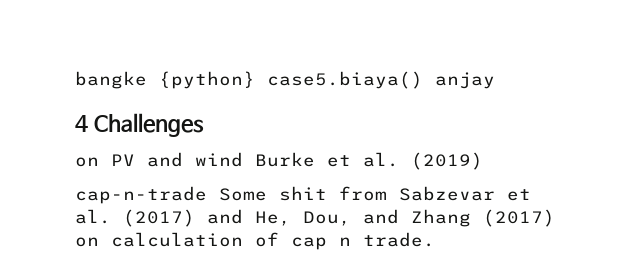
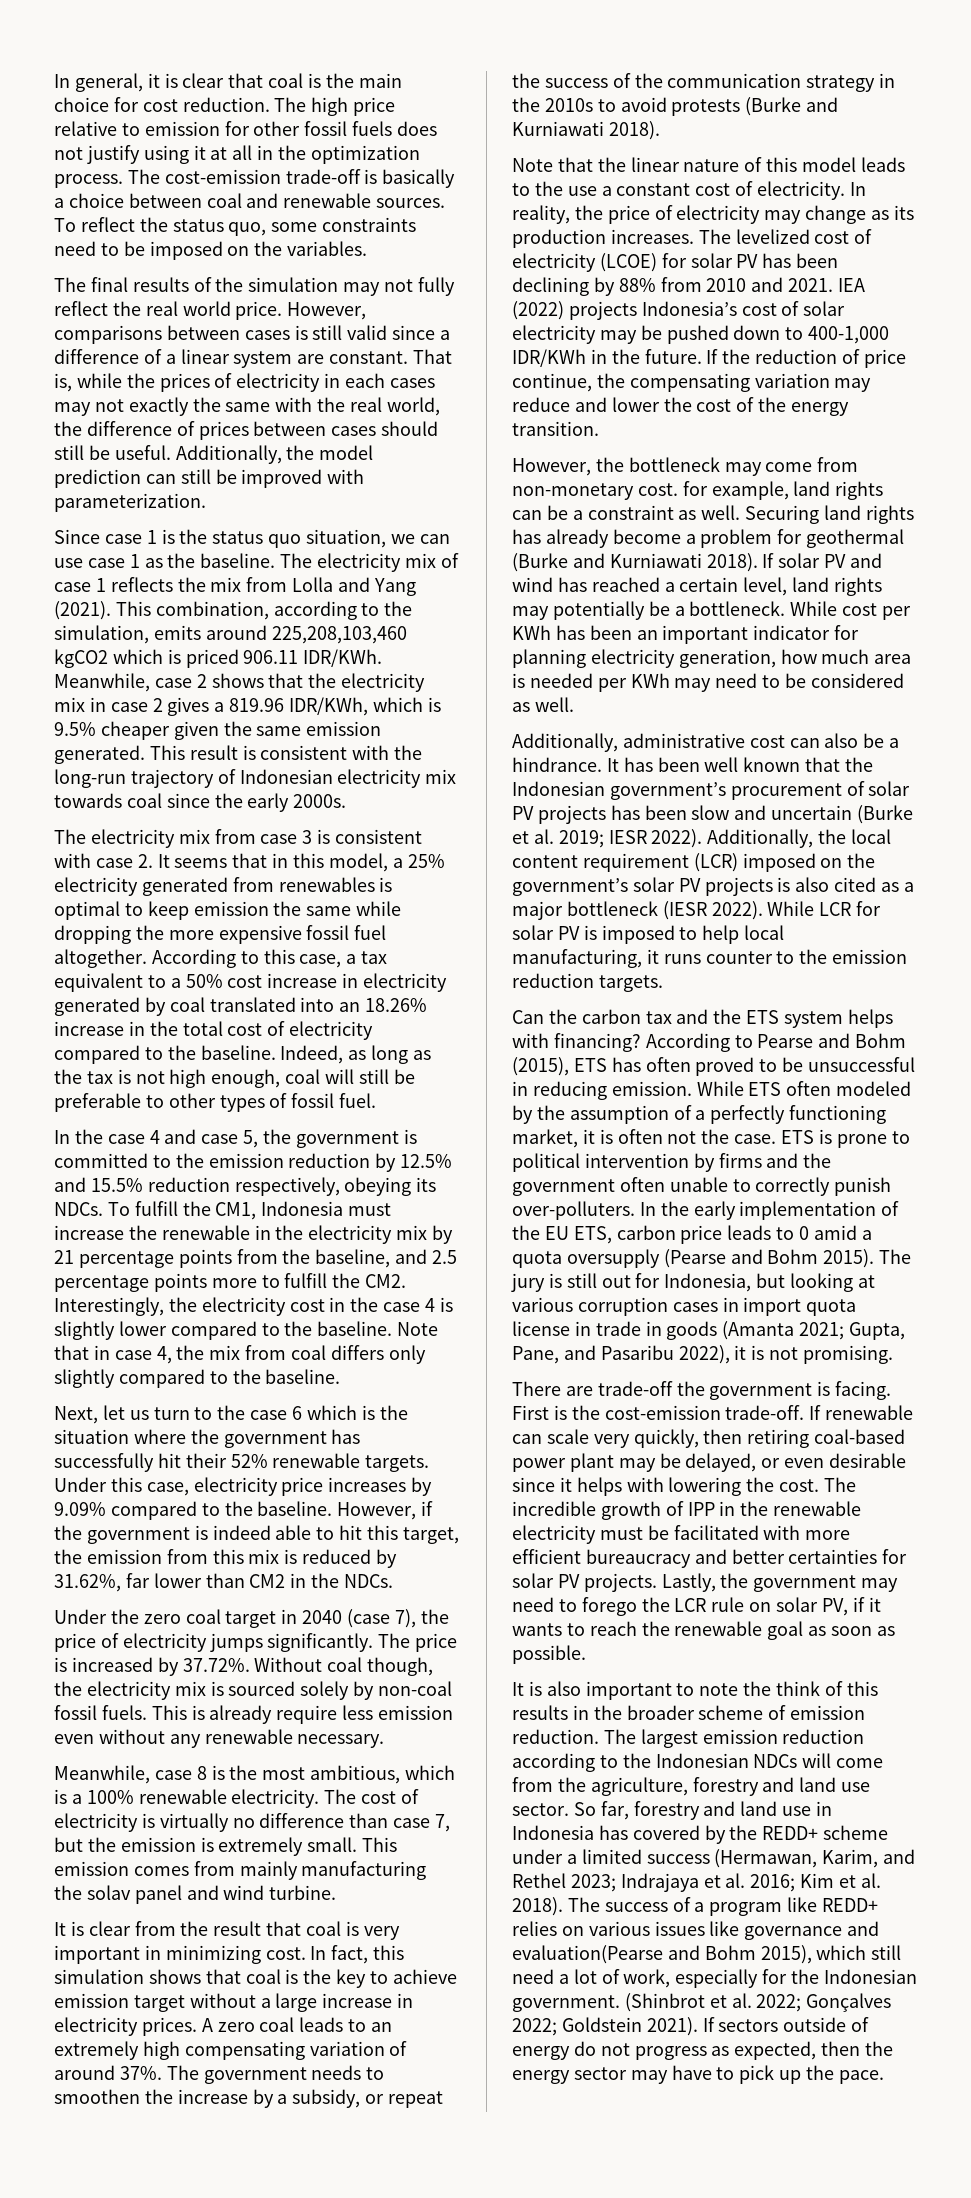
[75,71,495,89] [75,113,204,137] [75,152,483,170] [75,186,531,204] [75,209,555,227] [75,232,435,250] bangke {python} case5.biaya() anjay // 4 Challenges // on PV and wind Burke et al. (2019) // cap-n-trade Some shit from Sabzevar et al. (2017) and He, Dou, and Zhang (2017) on calculation of cap n trade. -> [54,73,402,92] [54,97,396,116] [54,121,438,136] [54,145,420,164] [54,169,456,188] [54,193,446,208] [54,217,417,236] [54,241,368,260] [54,277,455,296] [54,301,367,320] [54,325,451,344] [54,349,453,368] [54,373,435,392] [54,397,440,416] [54,421,439,440] [54,445,374,464] [54,469,365,488] [54,493,206,512] [54,529,450,548] [54,553,459,572] [54,577,416,596] [54,601,413,620] [54,625,407,644] [54,649,383,668] [54,673,426,692] [54,697,441,716] [54,721,382,740] [54,745,423,764] [54,769,457,788] [54,793,347,812] [54,829,423,848] [54,853,445,872] [54,877,393,896] [54,901,402,920] [54,925,387,944] [54,949,388,968] [54,973,448,992] [54,997,428,1016] [54,1021,374,1040] [54,1045,432,1064] [54,1069,415,1088] [54,1093,377,1112] [54,1129,417,1148] [54,1153,453,1172] [54,1177,437,1196] [54,1201,392,1220] [54,1225,454,1244] [54,1249,458,1268] [54,1273,407,1292] [54,1297,453,1316] [54,1321,439,1340] [54,1345,426,1364] [54,1369,341,1388] [54,1405,408,1424] [54,1429,361,1448] [54,1453,430,1472] [54,1477,433,1496] [54,1501,434,1520] [54,1525,459,1544] [54,1549,398,1568] [54,1573,394,1592] [54,1609,449,1628] [54,1633,458,1652] [54,1657,434,1676] [54,1681,453,1700] [54,1705,454,1724] [54,1729,385,1748] [54,1765,456,1784] [54,1789,420,1808] [54,1813,451,1832] [54,1837,398,1856] [54,1861,427,1880] [54,1885,337,1904] [54,1921,400,1940] [54,1945,405,1964] [54,1969,457,1988] [54,1993,414,2012] [54,2017,393,2036] [54,2041,408,2060] [54,2065,385,2084] [54,2089,444,2108] [512,73,896,92] [512,97,839,116] [512,121,660,140] [512,157,905,172] [512,181,866,200] [512,205,914,224] [512,229,873,248] [512,253,839,272] [512,277,866,296] [512,301,846,320] [512,325,890,344] [512,349,906,368] [512,373,872,392] [512,397,850,416] [512,421,599,436] [512,457,859,476] [512,481,884,500] [512,505,914,524] [512,529,905,548] [512,553,883,572] [512,577,883,596] [512,601,912,620] [512,625,860,644] [512,649,912,668] [512,673,904,692] [512,697,574,712] [512,733,900,752] [512,757,874,772] [512,781,911,800] [512,805,914,824] [512,829,892,848] [512,853,876,872] [512,877,914,896] [512,901,882,920] [512,925,785,944] [512,949,908,968] [512,973,663,992] [512,1009,893,1028] [512,1033,907,1052] [512,1057,916,1076] [512,1081,912,1100] [512,1105,887,1124] [512,1129,910,1148] [512,1153,832,1172] [512,1177,892,1196] [512,1201,900,1220] [512,1225,872,1244] [512,1249,912,1268] [511,1273,875,1292] [512,1297,857,1316] [512,1321,906,1340] [512,1345,894,1364] [512,1381,892,1400] [512,1405,914,1420] [512,1429,906,1448] [512,1453,907,1472] [512,1477,857,1496] [512,1501,862,1520] [512,1525,851,1544] [512,1549,908,1568] [512,1573,899,1592] [512,1597,881,1616] [512,1621,895,1640] [512,1645,586,1664] [512,1681,878,1700] [512,1705,866,1720] [512,1729,865,1748] [512,1753,884,1772] [512,1777,871,1796] [512,1801,833,1820] [512,1825,889,1844] [512,1849,916,1868] [512,1873,881,1892] [512,1897,879,1916] [512,1921,880,1940] [512,1945,902,1964] [512,1969,917,1988] [512,1993,892,2012] [512,2017,870,2036] [512,2041,894,2060] [512,2065,884,2084] In general, it is clear that coal is the main choice for cost reduction. The high price relative to emission for other fossil fuels does not justify using it at all in the optimization process. The cost-emission trade-off is basically a choice between coal and renewable sources. To reflect the status quo, some constraints need to be imposed on the variables. // The final results of the simulation may not fully reflect the real world price. However, comparisons between cases is still valid since a difference of a linear system are constant. That is, while the prices of electricity in each cases may not exactly the same with the real world, the difference of prices between cases should still be useful. Additionally, the model prediction can still be improved with parameterization. // Since case 1 is the status quo situation, we can use case 1 as the baseline. The electricity mix of case 1 reflects the mix from Lolla and Yang (2021). This combination, according to the simulation, emits around 225,208,103,460 kgCO2 which is priced 906.11 IDR/KWh. Meanwhile, case 2 shows that the electricity mix in case 2 gives a 819.96 IDR/KWh, which is 9.5% cheaper given the same emission generated. This result is consistent with the long-run trajectory of Indonesian electricity mix towards coal since the early 2000s. // The electricity mix from case 3 is consistent with case 2. It seems that in this model, a 25% electricity generated from renewables is optimal to keep emission the same while dropping the more expensive fossil fuel altogether. According to this case, a tax equivalent to a 50% cost increase in electricity generated by coal translated into an 18.26% increase in the total cost of electricity compared to the baseline. Indeed, as long as the tax is not high enough, coal will still be preferable to other types of fossil fuel. // In the case 4 and case 5, the government is committed to the emission reduction by 12.5% and 15.5% reduction respectively, obeying its NDCs. To fulfill the CM1, Indonesia must increase the renewable in the electricity mix by 21 percentage points from the baseline, and 2.5 percentage points more to fulfill the CM2. Interestingly, the electricity cost in the case 4 is slightly lower compared to the baseline. Note that in case 4, the mix from coal differs only slightly compared to the baseline. // Next, let us turn to the case 6 which is the situation where the government has successfully hit their 52% renewable targets. Under this case, electricity price increases by 9.09% compared to the baseline. However, if the government is indeed able to hit this target, the emission from this mix is reduced by 31.62%, far lower than CM2 in the NDCs. // Under the zero coal target in 2040 (case 7), the price of electricity jumps significantly. The price is increased by 37.72%. Without coal though, the electricity mix is sourced solely by non-coal fossil fuels. This is already require less emission even without any renewable necessary. // Meanwhile, case 8 is the most ambitious, which is a 100% renewable electricity. The cost of electricity is virtually no difference than case 7, but the emission is extremely small. This emission comes from mainly manufacturing the solav panel and wind turbine. // It is clear from the result that coal is very important in minimizing cost. In fact, this simulation shows that coal is the key to achieve emission target without a large increase in electricity prices. A zero coal leads to an extremely high compensating variation of around 37%. The government needs to smoothen the increase by a subsidy, or repeat the success of the communication strategy in the 2010s to avoid protests (Burke and Kurniawati 2018). // Note that the linear nature of this model leads to the use a constant cost of electricity. In reality, the price of electricity may change as its production increases. The levelized cost of electricity (LCOE) for solar PV has been declining by 88% from 2010 and 2021. IEA (2022) projects Indonesia’s cost of solar electricity may be pushed down to 400-1,000 IDR/KWh in the future. If the reduction of price continue, the compensating variation may reduce and lower the cost of the energy transition. // However, the bottleneck may come from non-monetary cost. for example, land rights can be a constraint as well. Securing land rights has already become a problem for geothermal (Burke and Kurniawati 2018). If solar PV and wind has reached a certain level, land rights may potentially be a bottleneck. While cost per KWh has been an important indicator for planning electricity generation, how much area is needed per KWh may need to be considered as well. // Additionally, administrative cost can also be a hindrance. It has been well known that the Indonesian government’s procurement of solar PV projects has been slow and uncertain (Burke et al. 2019; IESR 2022). Additionally, the local content requirement (LCR) imposed on the government’s solar PV projects is also cited as a major bottleneck (IESR 2022). While LCR for solar PV is imposed to help local manufacturing, it runs counter to the emission reduction targets. // Can the carbon tax and the ETS system helps with financing? According to Pearse and Bohm (2015), ETS has often proved to be unsuccessful in reducing emission. While ETS often modeled by the assumption of a perfectly functioning market, it is often not the case. ETS is prone to political intervention by firms and the government often unable to correctly punish over-polluters. In the early implementation of the EU ETS, carbon price leads to 0 amid a quota oversupply (Pearse and Bohm 2015). The jury is still out for Indonesia, but looking at various corruption cases in import quota license in trade in goods (Amanta 2021; Gupta, Pane, and Pasaribu 2022), it is not promising. // There are trade-off the government is facing. First is the cost-emission trade-off. If renewable can scale very quickly, then retiring coal-based power plant may be delayed, or even desirable since it helps with lowering the cost. The incredible growth of IPP in the renewable electricity must be facilitated with more efficient bureaucracy and better certainties for solar PV projects. Lastly, the government may need to forego the LCR rule on solar PV, if it wants to reach the renewable goal as soon as possible. // It is also important to note the think of this results in the broader scheme of emission reduction. The largest emission reduction according to the Indonesian NDCs will come from the agriculture, forestry and land use sector. So far, forestry and land use in Indonesia has covered by the REDD+ scheme under a limited success (Hermawan, Karim, and Rethel 2023; Indrajaya et al. 2016; Kim et al. 2018). The success of a program like REDD+ relies on various issues like governance and evaluation(Pearse and Bohm 2015), which still need a lot of work, especially for the Indonesian government. (Shinbrot et al. 2022; Gonçalves 2022; Goldstein 2021). If sectors outside of energy do not progress as expected, then the energy sector may have to pick up the pace.

